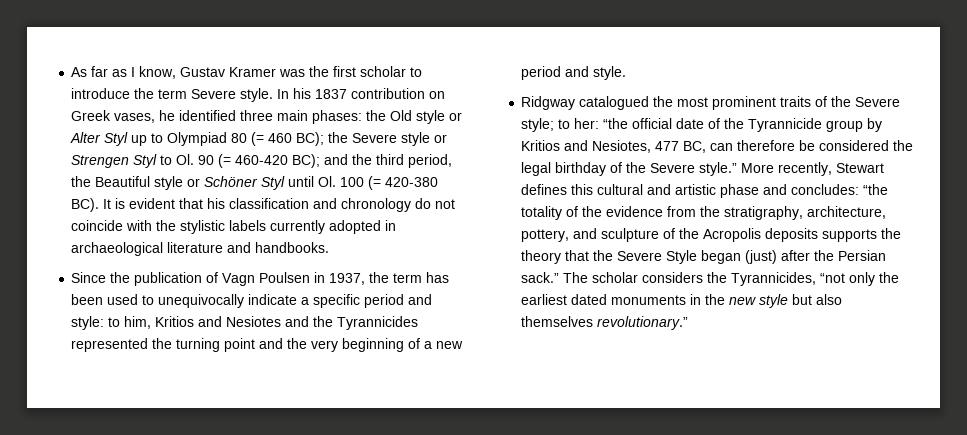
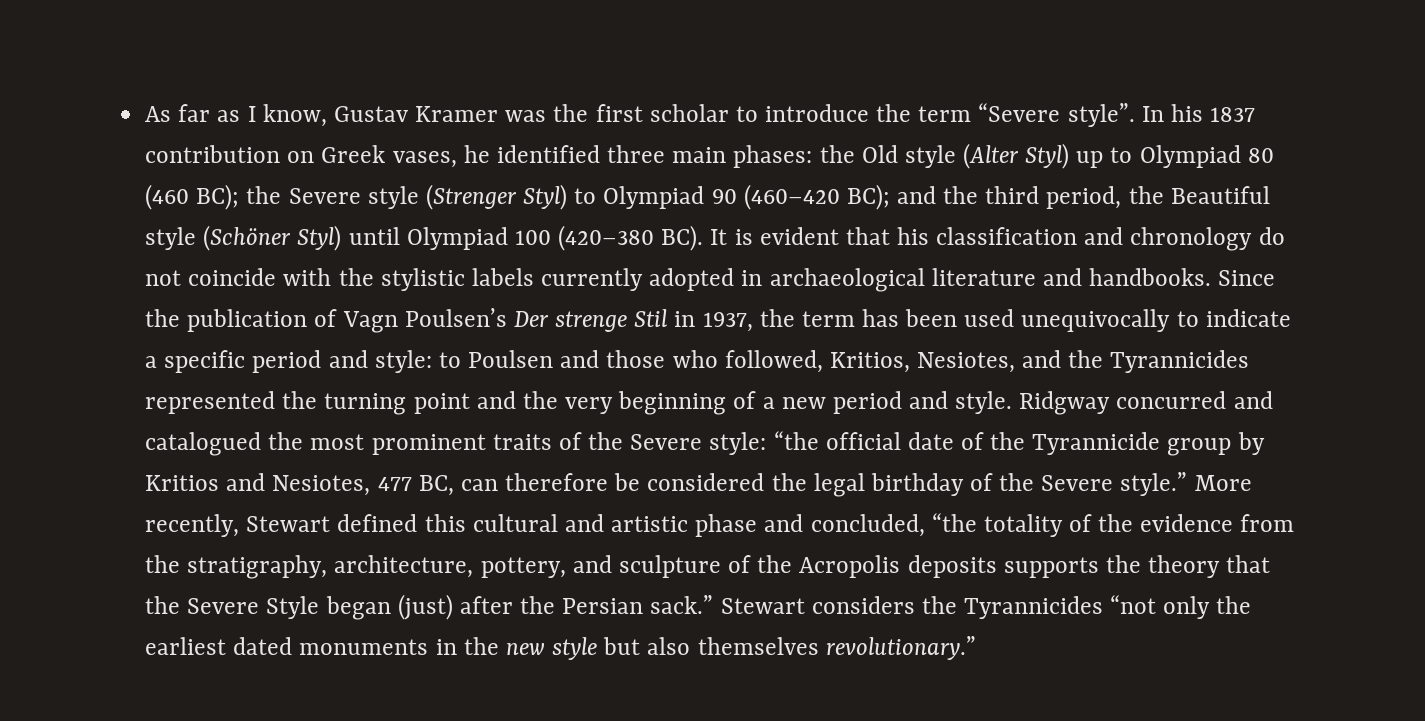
[191,88,274,102] Severe style. -> [978,103,1135,127] “Severe style”.
[449,112,463,121] [70,132,129,146] or Alter Styl -> [963,143,1070,169] (Alter Styl)
[251,132,293,146] (= 460 -> [145,184,190,210] (460
[434,134,448,143] [71,154,289,168] or Strengen Styl to Ol. 90 (= 460-420 -> [425,184,840,210] (Strenger Styl) to Olympiad 90 (460–420
[187,176,439,190] or Schöner Styl until Ol. 100 (= 420-380 -> [203,225,655,251] (Schöner Styl) until Olympiad 100 (420–380
(330, 247) // -> (1212, 277) none
[259,272,311,283] Poulsen -> [404,308,668,332] Poulsen’s Der strenge Stil
[142,294,245,308] to unequivocally -> [1021,309,1199,332] unequivocally to
[124,316,282,329] him, Kritios and Nesiotes -> [468,350,1016,373] Poulsen and those who followed, Kritios, Nesiotes,
[521,96,576,110] // Ridgway -> [1019,391,1273,415] Ridgway concurred and
[521,118,600,132] style; to her: -> [709,432,767,455] style:
[521,184,568,195] defines -> [337,514,418,532] defined
[791,184,860,195] concludes: -> [810,514,925,537] concluded,
[563,272,639,283] The scholar -> [720,598,805,614] Stewart
[731,272,817,286] Tyrannicides, -> [964,596,1104,619] Tyrannicides

